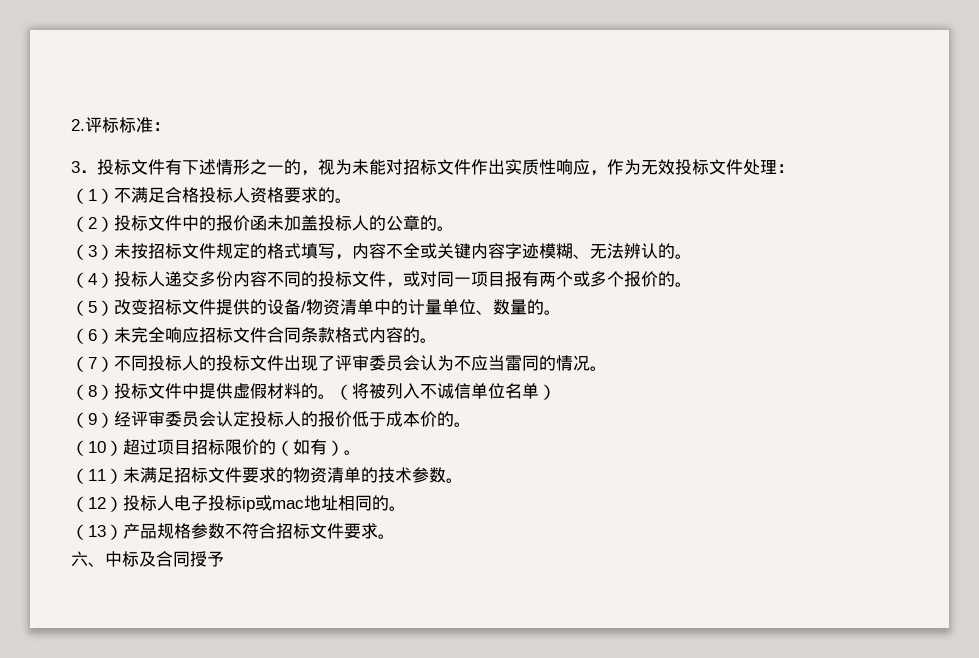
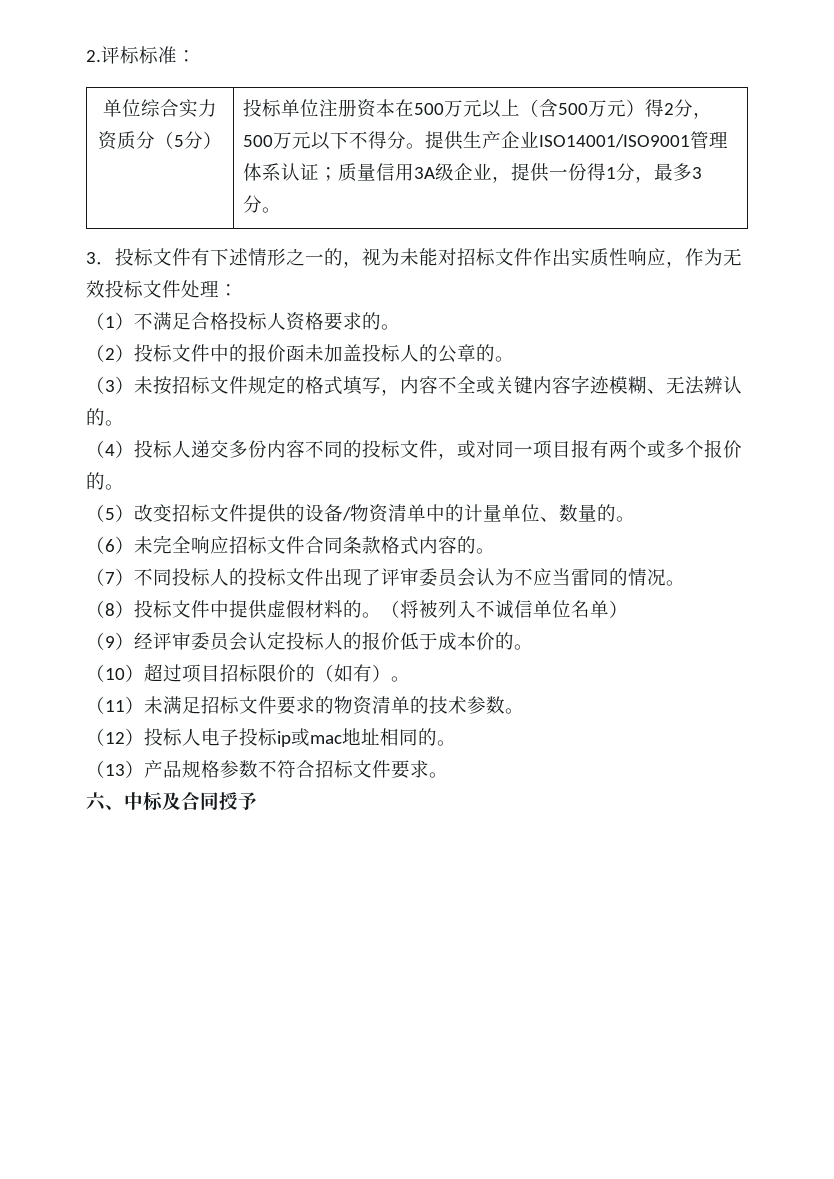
(170, 126) none -> [103,99,217,118] [98,131,222,150] [243,99,713,119] [243,131,729,150] [243,163,703,183] [243,195,282,213] // 单位综合实力资质分（5分） | 投标单位注册资本在500万元以上（含500万元）得2分，500万元以下不得分。提供生产企业ISO14001/ISO9001管理体系认证；质量信用3A级企业，提供一份得1分，最多3分。

